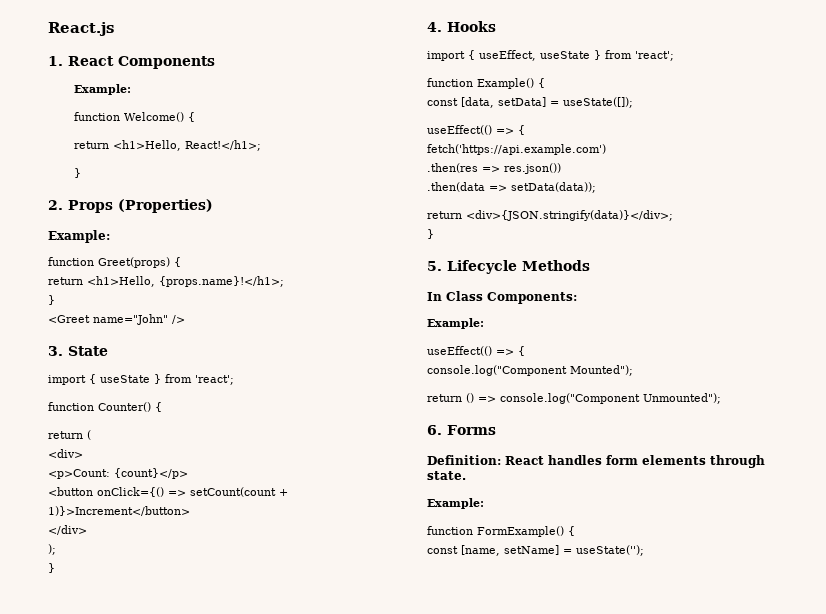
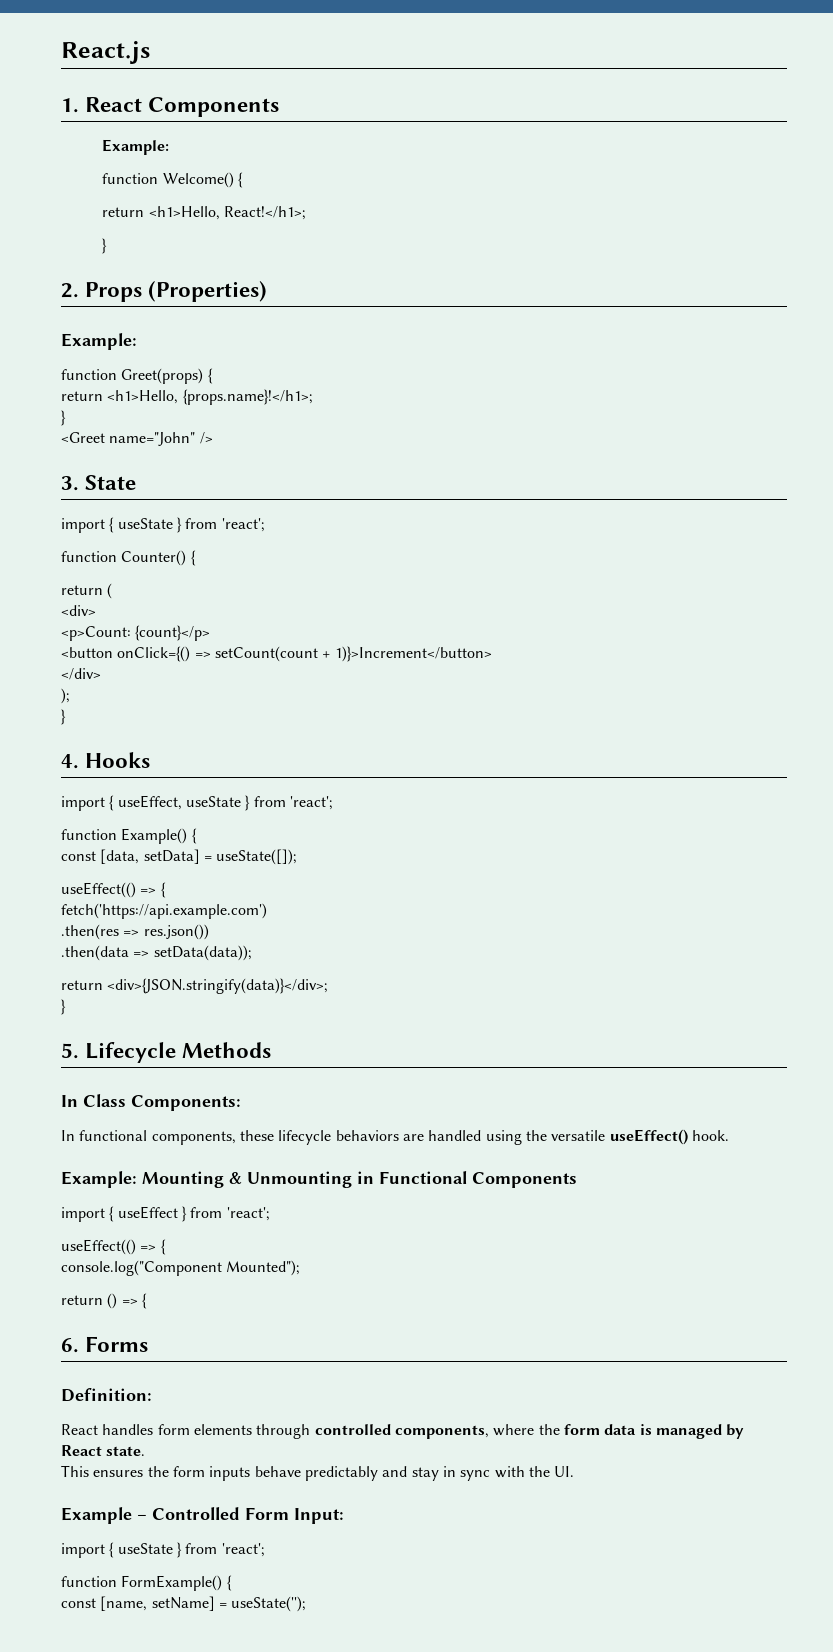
[427,318,484,329] Example: -> [61,1129,729,1145] [61,1171,577,1188] [61,1206,270,1222] In functional components, these lifecycle behaviors are handled using the versatile useEffect() hook. // Example: Mounting & Unmounting in Functional Components // import { useEffect } from 'react';
[500,393,721,404] console.log("Component Unmounted"); -> [141,1293,147,1309] {
(501, 460) none -> (152, 1395) //
[427,471,466,480] [427,498,484,509] state. // Example: -> [314,1424,745,1439] [61,1445,146,1456] [61,1465,575,1481] [61,1507,344,1524] [61,1542,265,1558] controlled components, where the form data is managed by React state. // This ensures the form inputs behave predictably and stay in sync with the UI. // Example – Controlled Form Input: // import { useState } from 'react';

